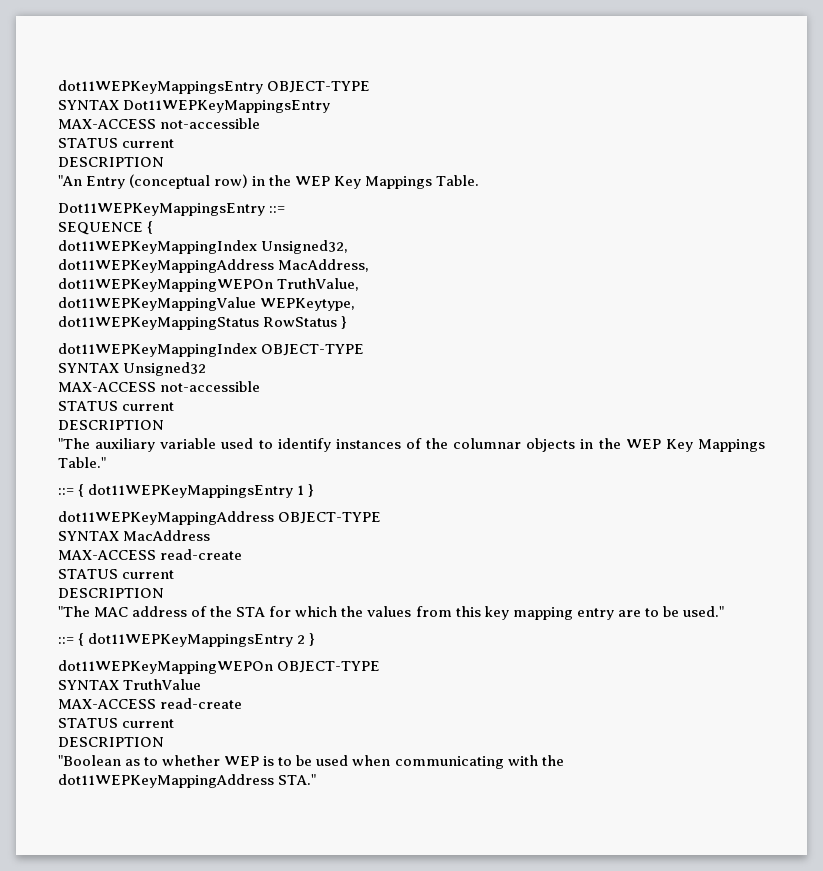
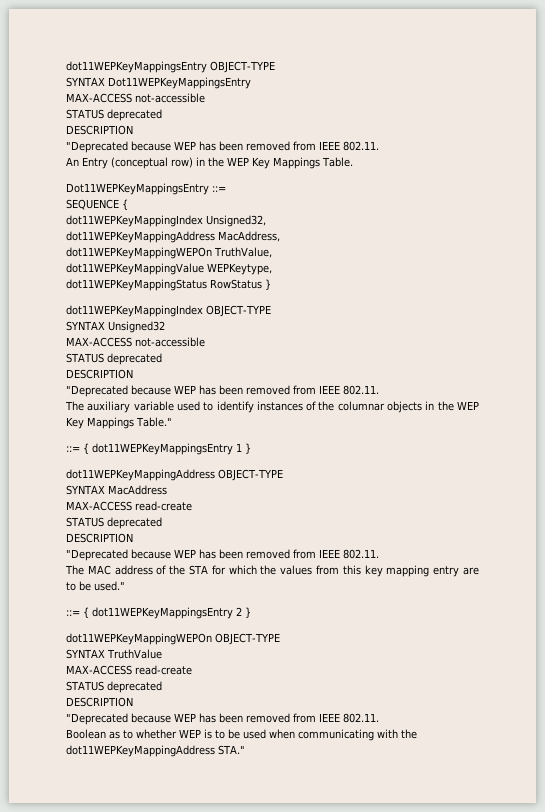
[122,139,175,148] [58,157,164,167] [58,175,82,186] current // DESCRIPTION // "An -> [107,109,162,121] [66,125,133,135] [66,141,379,153] [66,157,79,166] deprecated // DESCRIPTION // "Deprecated because WEP has been removed from IEEE 802.11. // An
[122,402,175,411] [58,420,164,430] [58,438,90,449] current // DESCRIPTION // "The -> [107,353,162,365] [66,369,133,379] [66,385,379,397] [65,401,84,411] deprecated // DESCRIPTION // "Deprecated because WEP has been removed from IEEE 802.11. // The
[122,570,175,579] [58,588,164,598] [58,606,90,617] current // DESCRIPTION // "The -> [107,517,162,529] [66,533,133,543] [66,549,379,561] [65,565,84,575] deprecated // DESCRIPTION // "Deprecated because WEP has been removed from IEEE 802.11. // The
[122,719,175,728] [58,737,164,747] [58,755,121,766] current // DESCRIPTION // "Boolean -> [107,681,162,693] [66,697,133,707] [66,713,379,725] [66,729,106,739] deprecated // DESCRIPTION // "Deprecated because WEP has been removed from IEEE 802.11. // Boolean

